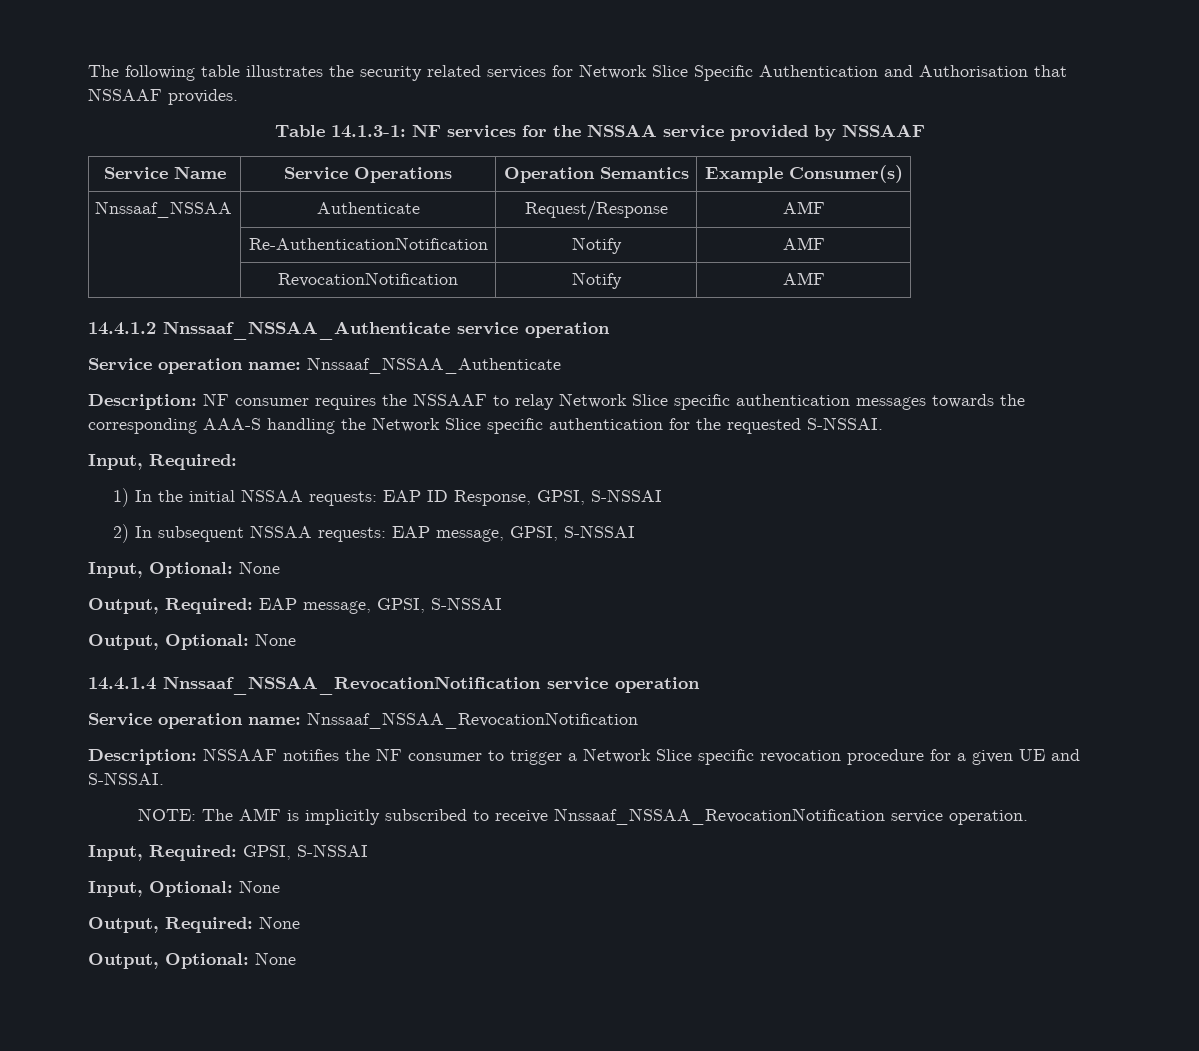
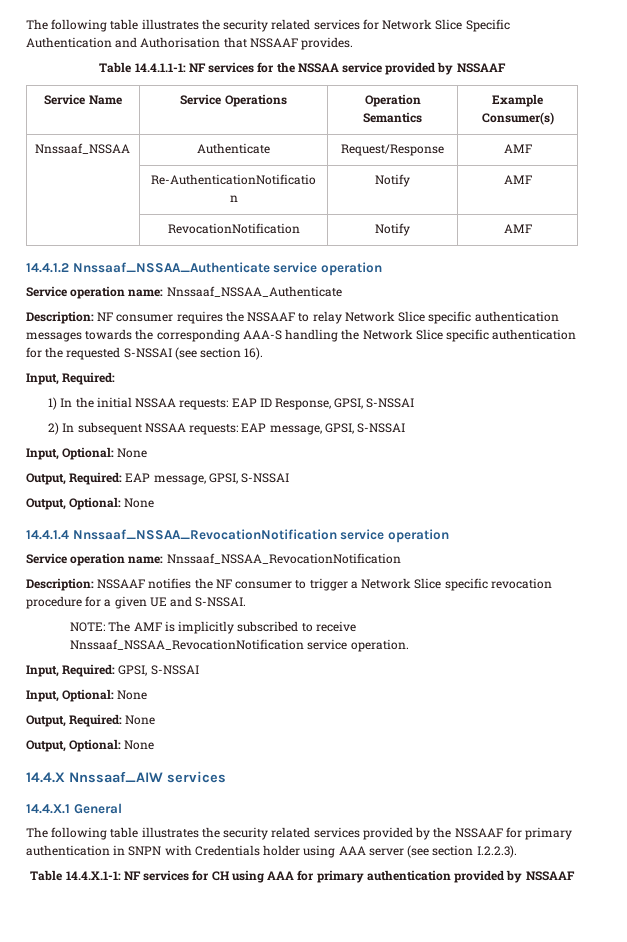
[330,125,406,138] 14.1.3-1: -> [134,63,186,72] 14.4.1.1-1:
[807,417,883,430] S-NSSAI. -> [123,347,264,360] S-NSSAI (see section 16).
(296, 958) none -> [26,771,226,783] [26,803,122,814] [26,827,573,840] [26,845,517,858] [30,870,575,883] // 14.4.X Nnssaaf_AIW services // 14.4.X.1 General // The following table illustrates the security related services provided by the NSSAAF for primary authentication in SNPN with Credentials holder using AAA server (see section I.2.2.3). // Table 14.4.X.1-1: NF services for CH using AAA for primary authentication provided by NSSAAF

